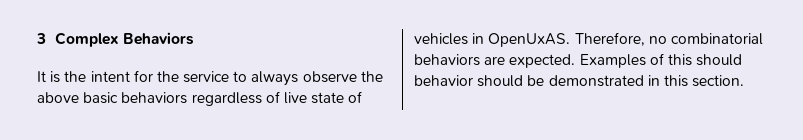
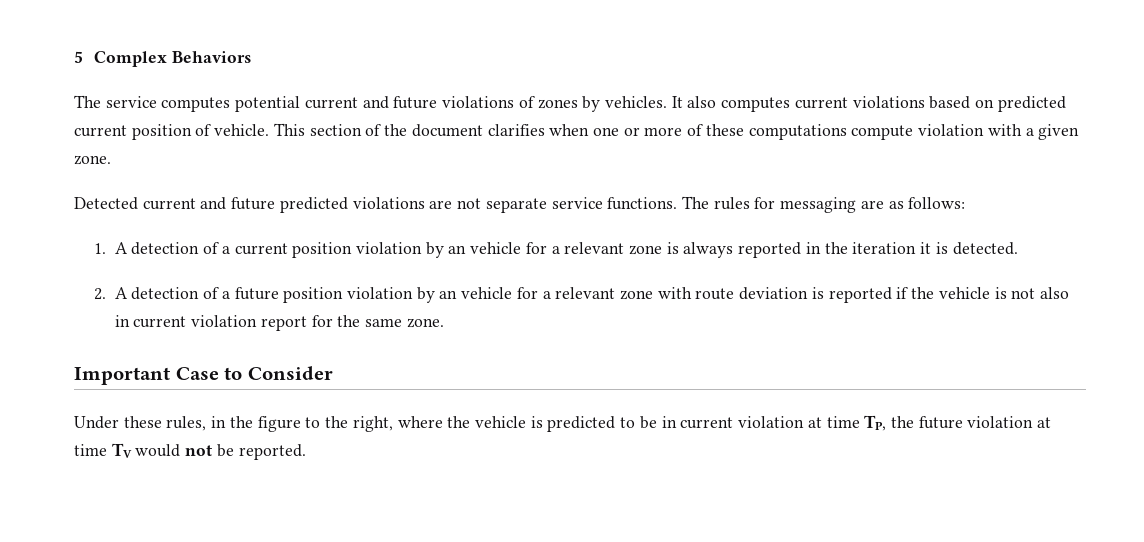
[36,33,46,44] 3 -> [74,51,83,63] 5
[37,70,383,86] [37,91,363,106] [414,32,763,47] [414,53,743,68] [414,75,745,87] It is the intent for the service to always observe the above basic behaviors regardless of live state of vehicles in OpenUxAS. Therefore, no combinatorial behaviors are expected. Examples of this should behavior should be demonstrated in this section. -> [74,95,1066,112] [74,123,1080,140] [74,155,111,165] [74,196,966,213] [93,242,1018,258] [93,287,1069,303] [114,315,444,331] [74,366,333,385] [74,415,1052,432] [74,443,306,460] The service computes potential current and future violations of zones by vehicles. It also computes current violations based on predicted current position of vehicle. This section of the document clarifies when one or more of these computations compute violation with a given zone. // Detected current and future predicted violations are not separate service functions. The rules for messaging are as follows: // 1. A detection of a current position violation by an vehicle for a relevant zone is always reported in the iteration it is detected. // 2. A detection of a future position violation by an vehicle for a relevant zone with route deviation is reported if the vehicle is not also in current violation report for the same zone. // Important Case to Consider // Under these rules, in the figure to the right, where the vehicle is predicted to be in current violation at time TP, the future violation at time TV would not be reported.

